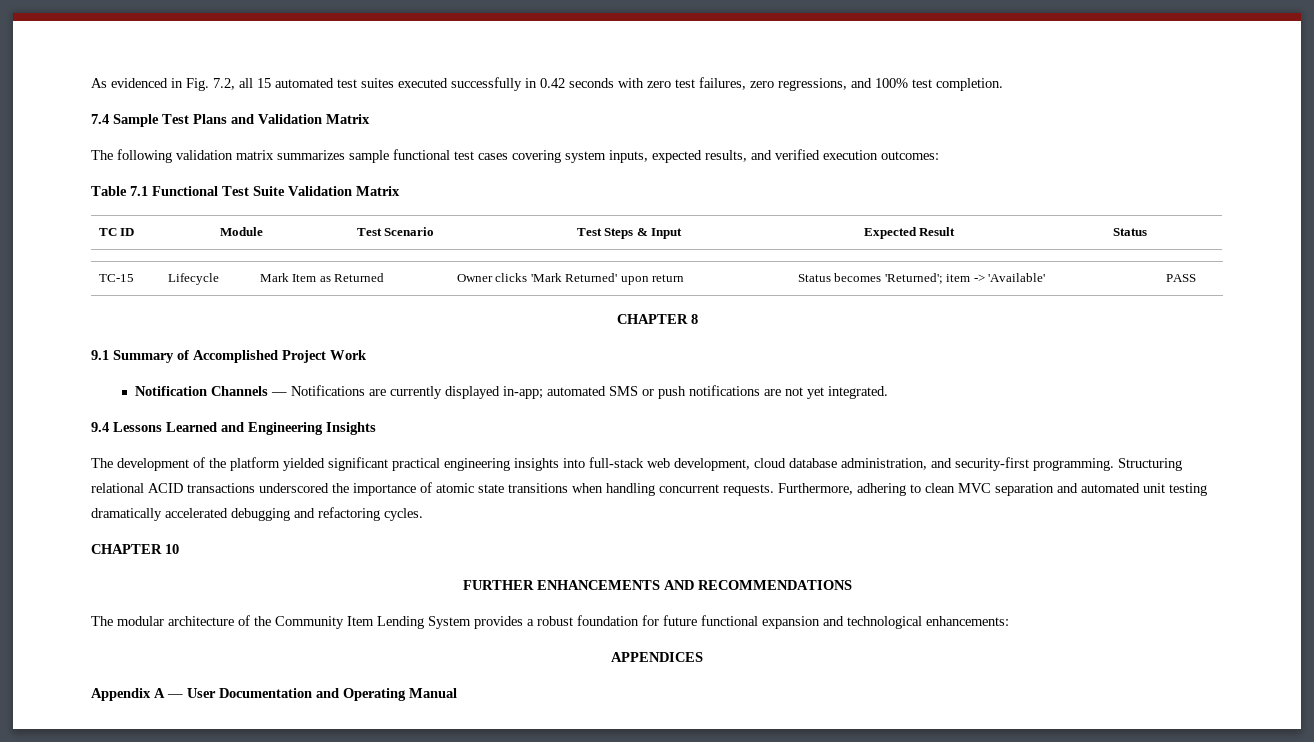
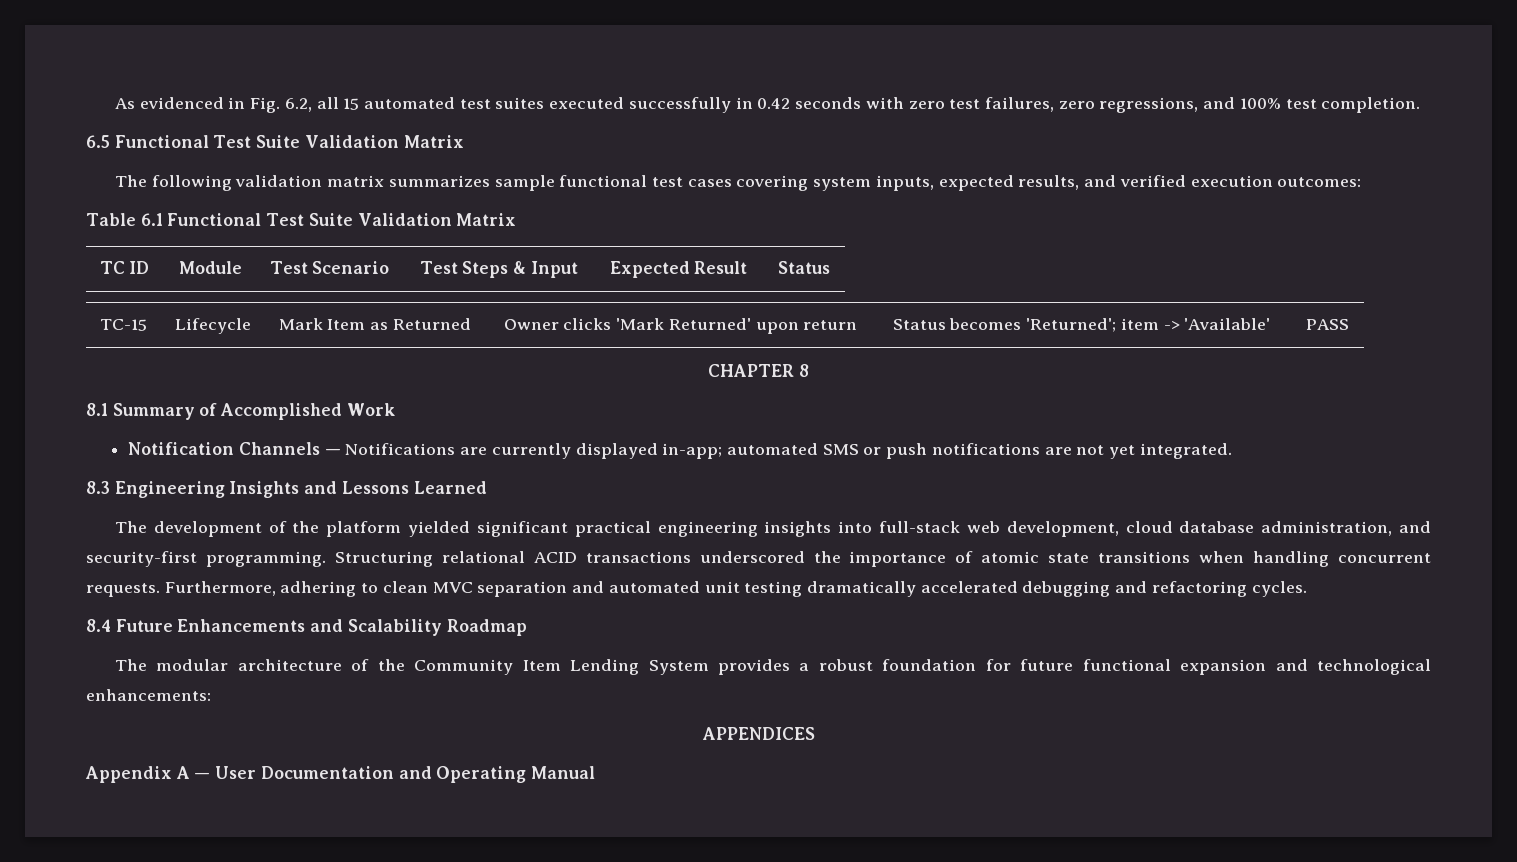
[213,78,235,90] 7.2, -> [284,98,312,112] 6.2,
[91,114,254,127] 7.4 Sample Test Plans and -> [86,135,301,148] 6.5 Functional Test Suite
[130,186,148,196] 7.1 -> [140,213,163,226] 6.1
[91,350,109,360] 9.1 -> [86,403,108,416] 8.1
[282,350,326,363] Project -> (343, 411) none
[91,422,109,432] 9.4 -> [86,481,338,498] 8.3 Engineering Insights and
[221,422,376,435] and Engineering Insights -> (487, 487) none
[91,544,179,554] [462,580,852,590] CHAPTER 10 // FURTHER ENHANCEMENTS AND RECOMMENDATIONS -> [86,619,527,636] 8.4 Future Enhancements and Scalability Roadmap

